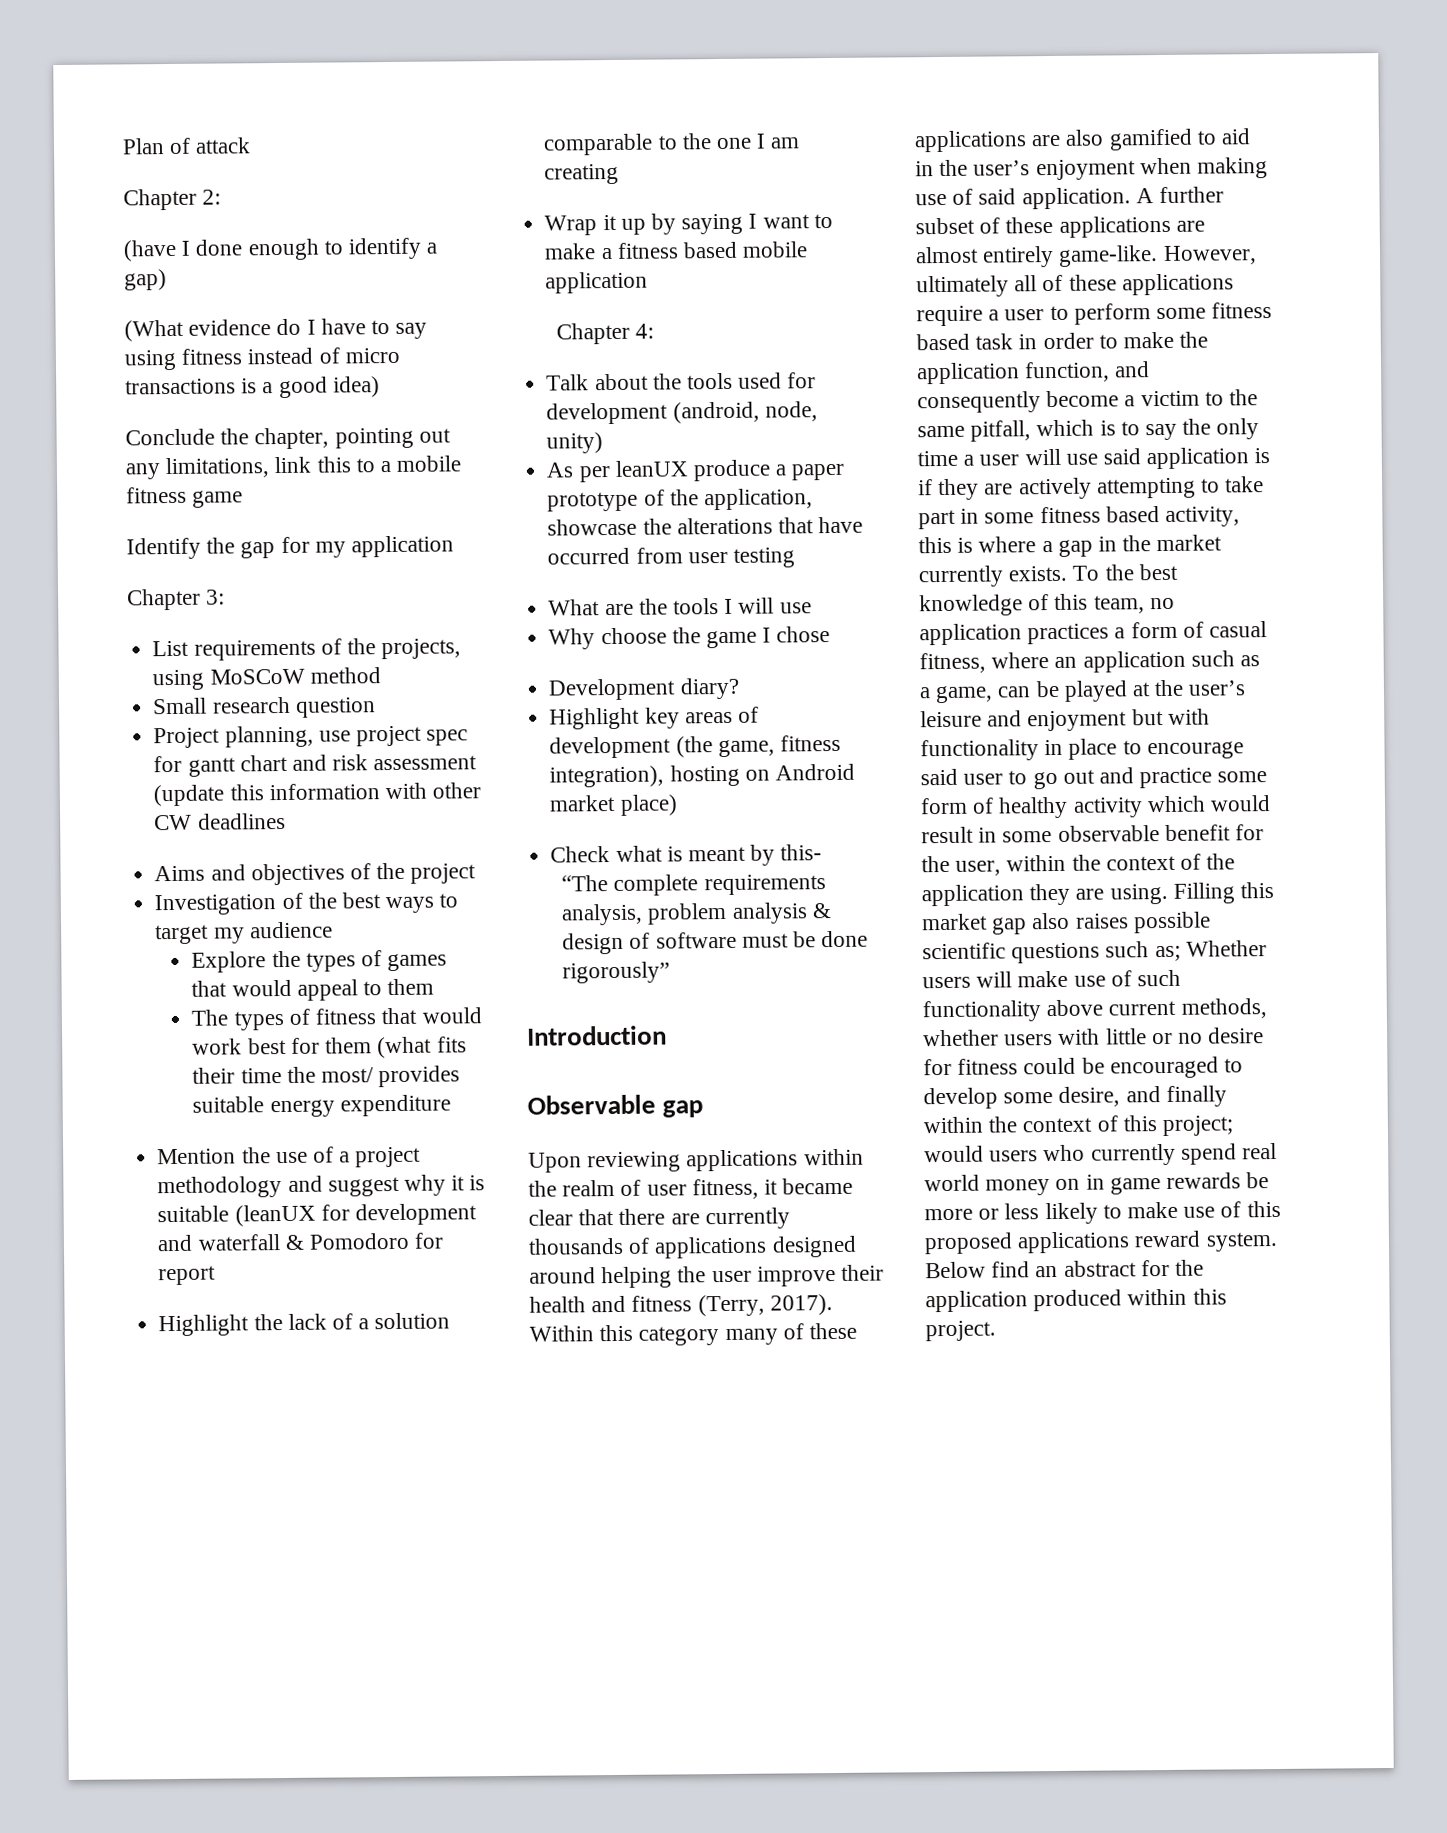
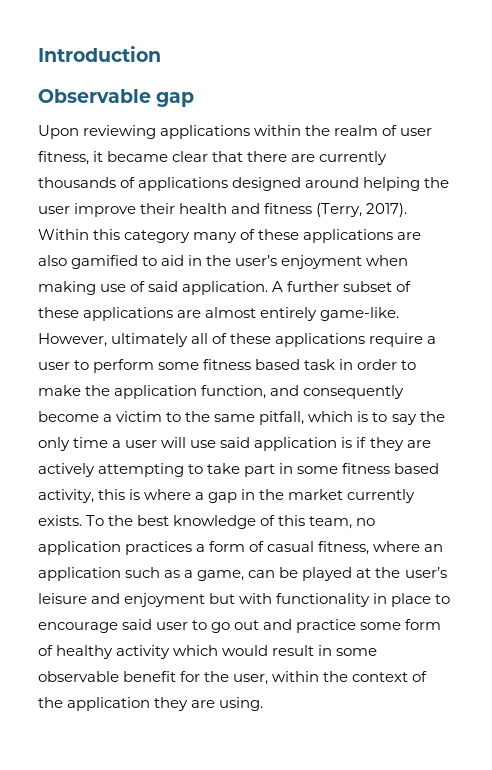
[122,137,252,155] [123,188,222,211] [123,237,438,262] [124,269,167,291] [124,318,428,342] [124,347,400,371] [125,376,380,399] [125,427,451,450] [125,455,462,480] [126,486,244,508] [126,535,455,560] [127,588,226,611] [152,638,462,661] [152,667,381,691] [152,696,376,718] [153,725,469,749] [153,754,478,777] [153,782,482,807] [154,812,286,831] [154,862,477,886] [154,892,459,916] [155,921,333,945] [191,950,448,973] [191,978,435,1001] [191,1007,482,1031] [192,1036,467,1059] [192,1065,461,1088] [192,1094,451,1118] [157,1146,422,1168] [157,1174,486,1199] [157,1203,477,1227] [157,1232,445,1252] [158,1265,217,1286] [158,1312,451,1337] [543,133,801,156] [544,163,620,185] [544,213,833,236] [544,241,809,260] [545,271,649,294] [556,322,655,345] [546,372,817,391] [546,401,818,425] [546,432,604,454] [546,459,846,483] [547,488,813,512] [547,516,864,536] [547,547,795,568] [548,597,812,616] [548,626,831,650] [548,677,740,701] [549,706,759,730] [549,734,841,759] [549,763,855,788] [549,794,678,816] [550,844,823,866] [561,874,826,896] [561,902,832,926] [562,930,869,955] [562,961,671,984] Plan of attack // Chapter 2: // (have I done enough to identify a gap) // (What evidence do I have to say using fitness instead of micro transactions is a good idea) // Conclude the chapter, pointing out any limitations, link this to a mobile fitness game // Identify the gap for my application // Chapter 3: // List requirements of the projects, using MoSCoW method // Small research question // Project planning, use project spec for gantt chart and risk assessment (update this information with other CW deadlines // Aims and objectives of the project // Investigation of the best ways to target my audience // Explore the types of games that would appeal to them // The types of fitness that would work best for them (what fits their time the most/ provides suitable energy expenditure // Mention the use of a project methodology and suggest why it is suitable (leanUX for development and waterfall & Pomodoro for report // Highlight the lack of a solution comparable to the one I am creating // Wrap it up by saying I want to make a fitness based mobile application // Chapter 4: // Talk about the tools used for development (android, node, unity) // As per leanUX produce a paper prototype of the application, showcase the alterations that have occurred from user testing // What are the tools I will use // Why choose the game I chose // Development diary? // Highlight key areas of development (the game, fitness integration), hosting on Android market place) // Check what is meant by this- // “The complete requirements analysis, problem analysis & design of software must be done rigorously” // -> (38, 54) none
[1172,881,1275,904] [921,911,1211,935] [922,940,1267,964] [922,969,1182,989] [922,998,1267,1023] [923,1027,1265,1047] [923,1056,1244,1079] [923,1085,1227,1110] [923,1115,1235,1137] [924,1142,1278,1166] [924,1172,1270,1196] [924,1200,1281,1225] [924,1230,1278,1255] [925,1259,1205,1279] [925,1288,1227,1313] [925,1320,996,1342] Filling this market gap also raises possible scientific questions such as; Whether users will make use of such functionality above current methods, whether users with little or no desire for fitness could be encouraged to develop some desire, and finally within the context of this project; would users who currently spend real world money on in game rewards be more or less likely to make use of this proposed applications reward system. Below find an abstract for the application produced within this project. -> (264, 704) none

